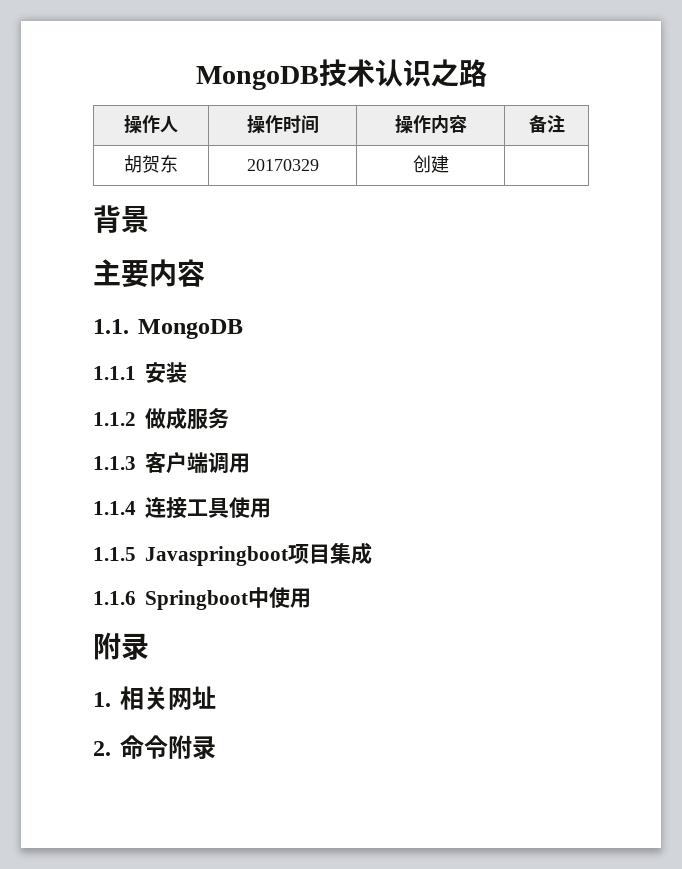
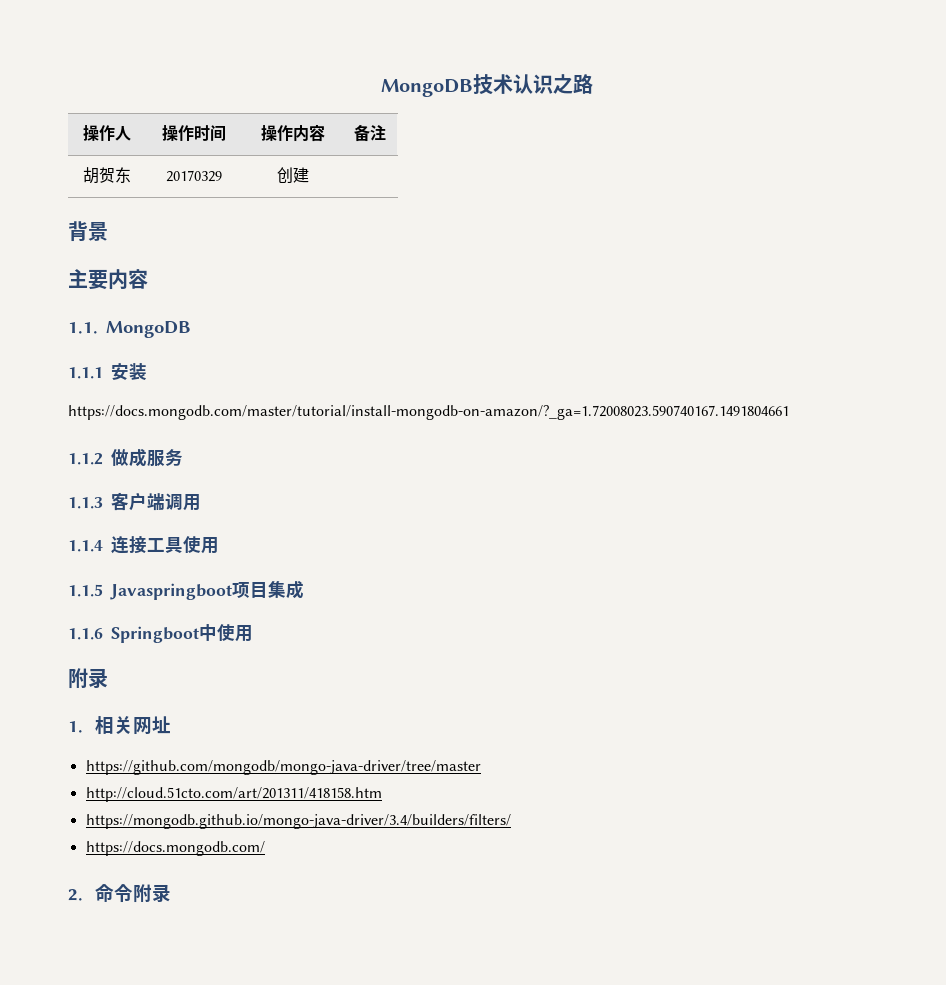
(187, 372) none -> [68,405,789,420] // https://docs.mongodb.com/master/tutorial/install-mongodb-on-amazon/?_ga=1.72008023.590740167.1491804661
(216, 697) none -> [85,760,481,775] [85,787,382,802] [85,814,511,829] [85,841,265,856] // https://github.com/mongodb/mongo-java-driver/tree/master // http://cloud.51cto.com/art/201311/418158.htm // https://mongodb.github.io/mongo-java-driver/3.4/builders/filters/ // https://docs.mongodb.com/

